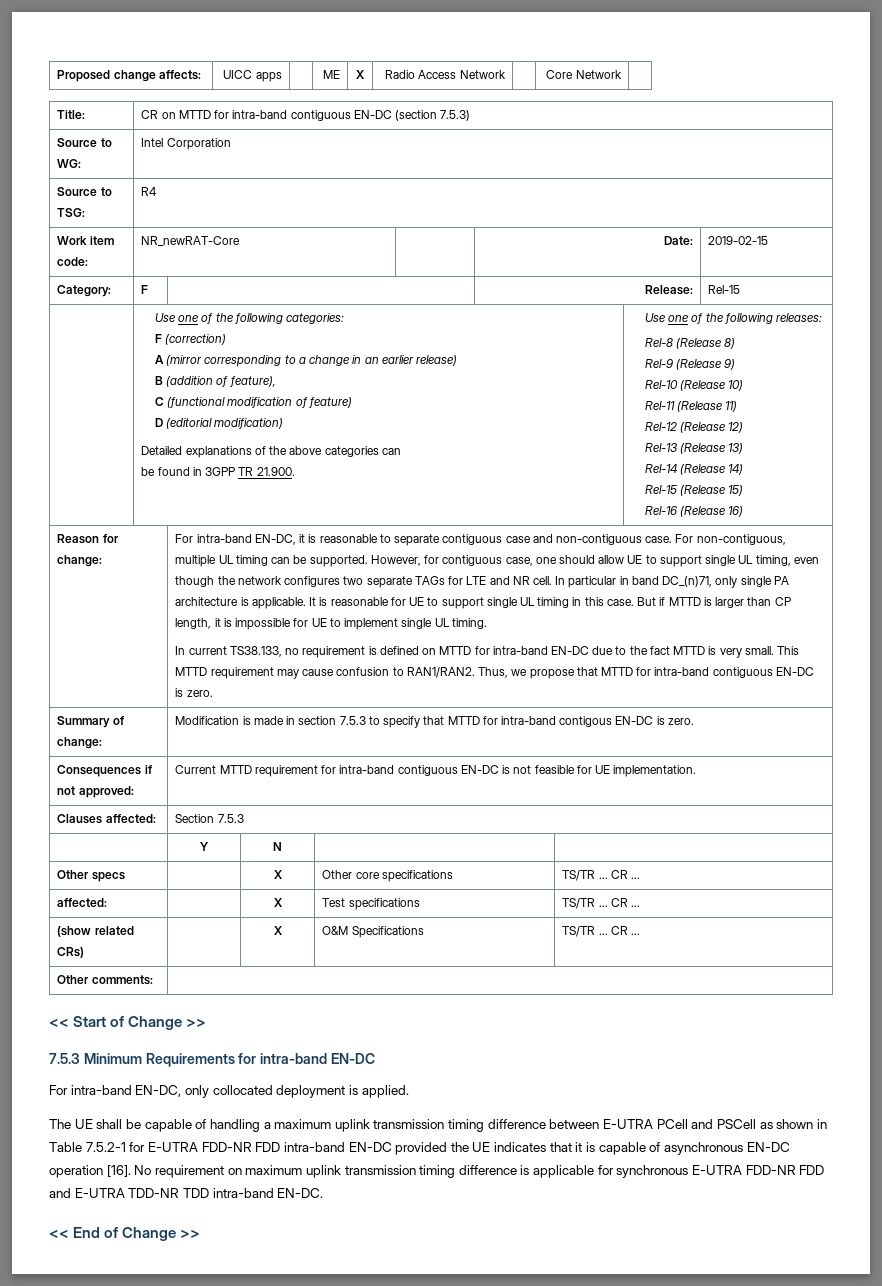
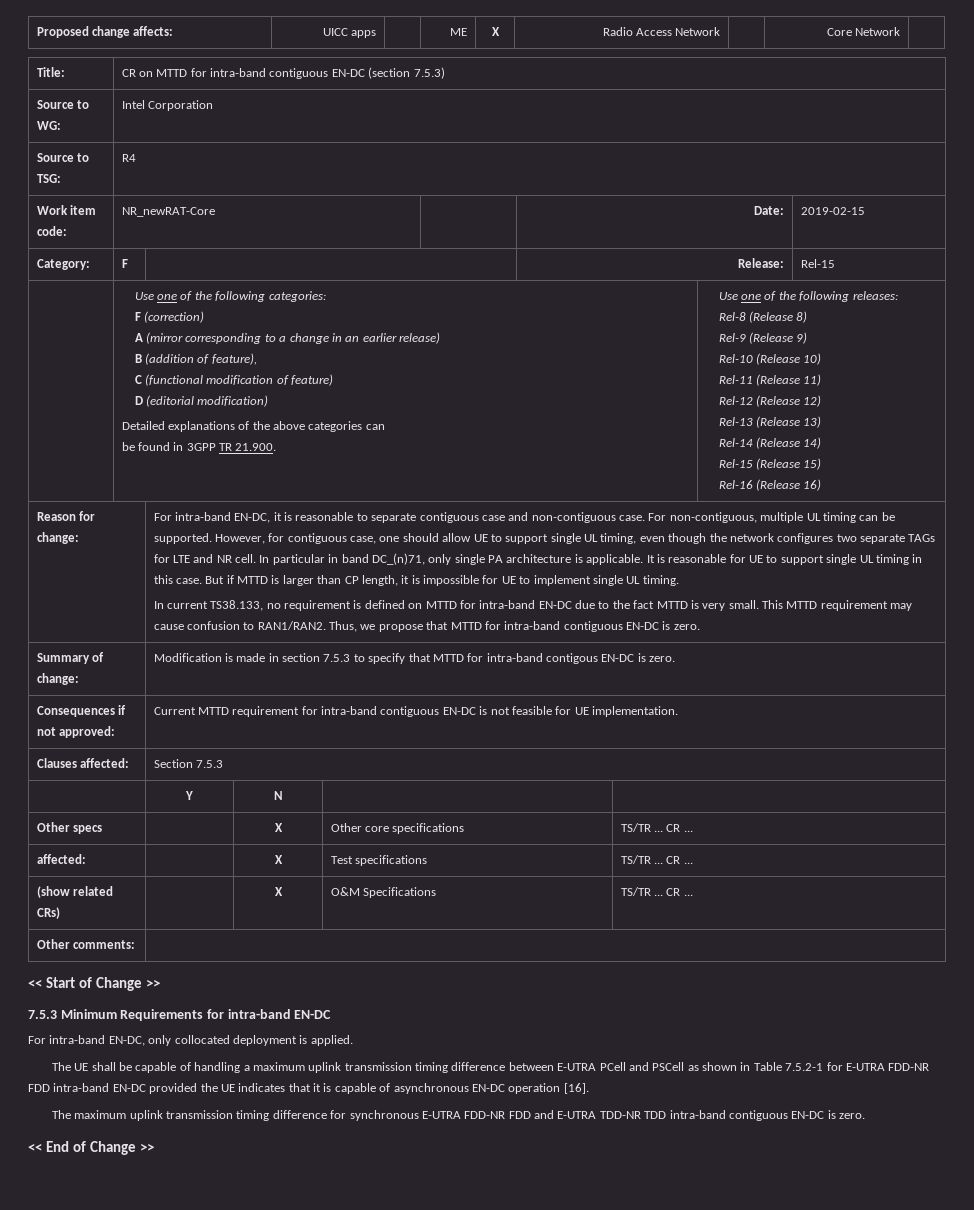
[134,1165,595,1178] No requirement on maximum uplink transmission timing difference is applicable -> [51,1110,327,1121] // The maximum uplink transmission timing difference
[277,1188,324,1198] EN-DC. -> [728,1110,866,1121] contiguous EN-DC is zero.

